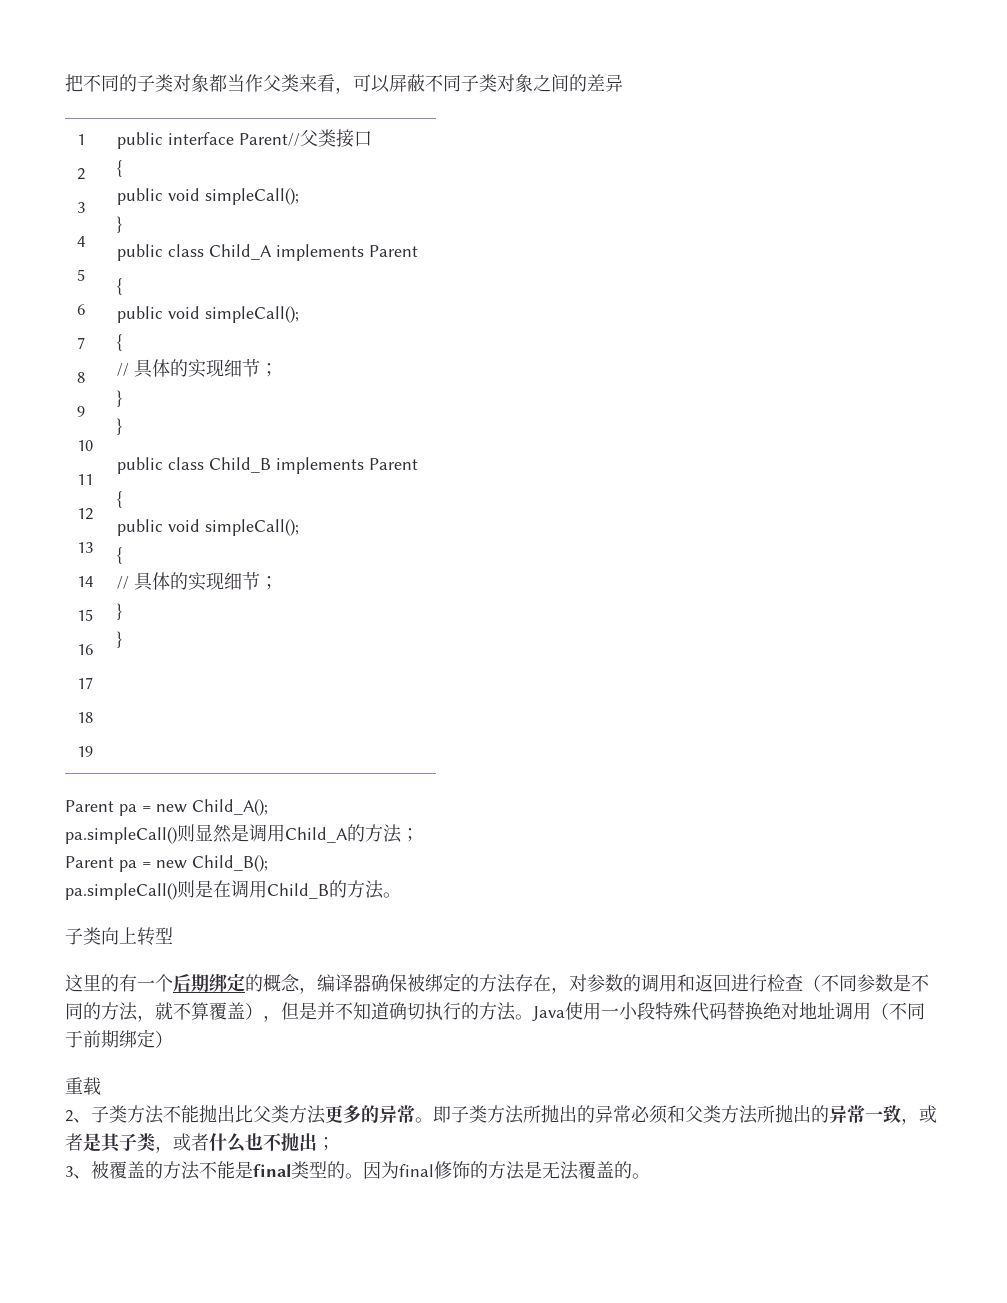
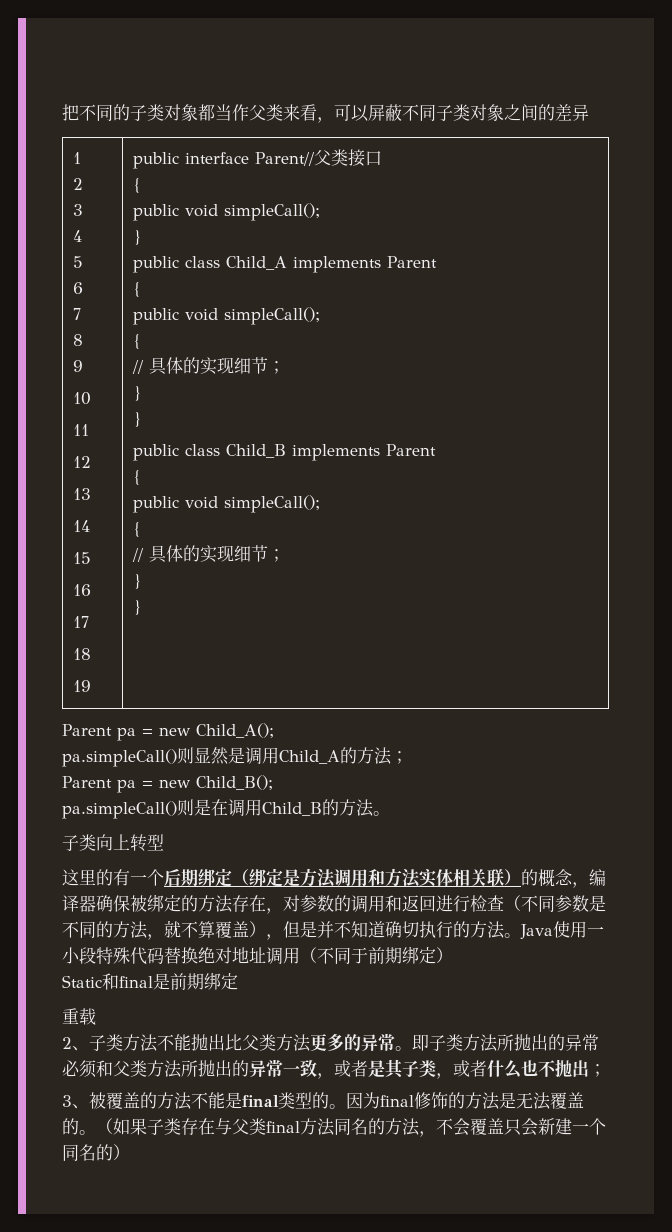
(245, 982) none -> [232,868,521,888] （绑定是方法调用和方法实体相关联）
(173, 1039) none -> [62,972,238,990] // Static和final是前期绑定
(650, 1176) none -> [96,1118,606,1137] [62,1144,130,1161] （如果子类存在与父类final方法同名的方法，不会覆盖只会新建一个同名的）

